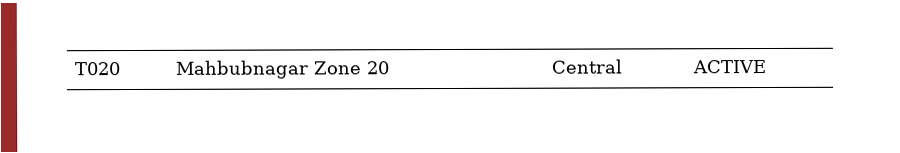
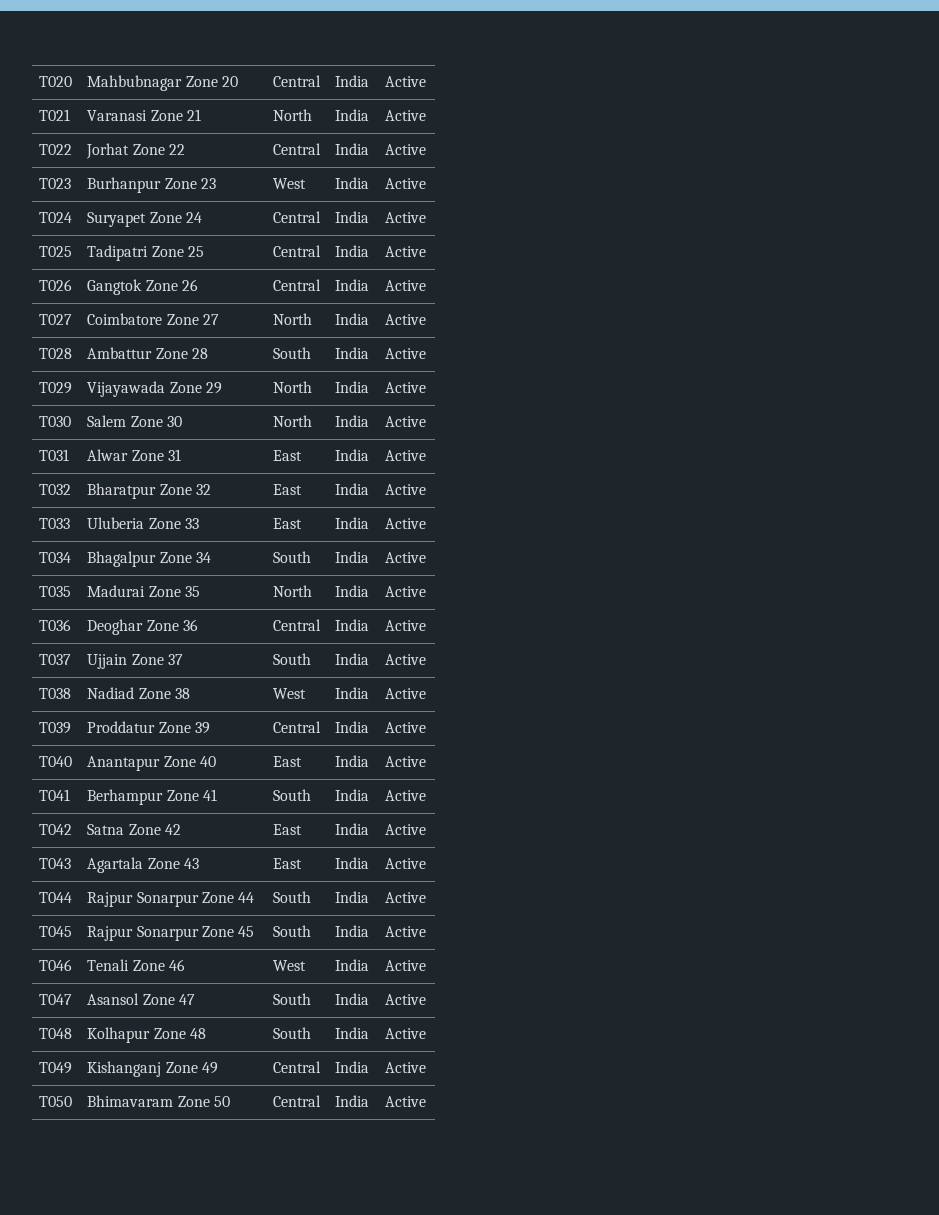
[692,60,767,74] ACTIVE -> [335,75,370,87] [385,76,427,87] [39,109,71,121] [87,109,201,121] [273,109,313,121] [335,109,370,121] [385,110,427,121] [39,144,73,155] [86,143,185,159] [273,143,322,155] [335,143,370,155] [385,144,427,155] [39,178,72,189] [87,177,216,193] [273,178,307,189] [335,177,370,189] [385,178,427,189] [39,212,73,223] [87,212,202,227] [273,211,322,223] [335,211,370,223] [385,212,427,223] [39,246,73,257] [87,245,204,261] [273,245,322,257] [335,245,370,257] [385,246,427,257] [39,279,73,291] [87,279,198,295] [273,279,322,291] [335,279,370,291] [385,280,427,291] [39,314,73,325] [87,313,219,325] [273,313,313,325] [335,313,370,325] [385,314,427,325] [39,348,73,359] [87,347,208,359] [273,347,312,359] [335,347,370,359] [385,348,427,359] [39,382,73,394] [87,381,222,397] [273,381,313,393] [335,381,370,393] [385,382,427,393] [39,416,72,427] [87,415,182,427] [273,415,313,427] [335,415,370,427] [385,416,427,427] [39,449,70,461] [87,449,181,461] [273,450,303,461] [335,449,370,461] [385,450,427,461] [39,484,72,495] [87,483,211,499] [273,484,303,495] [335,483,370,495] [385,484,427,495] [39,518,71,529] [87,517,199,529] [273,518,303,529] [335,517,370,529] [385,518,427,529] [39,552,72,563] [87,551,211,567] [273,551,312,563] [335,551,370,563] [385,552,427,563] [39,586,72,597] [87,585,200,597] [273,585,313,597] [335,585,370,597] [385,586,427,597] [39,619,72,631] [87,619,198,635] [273,619,322,631] [335,619,370,631] [385,620,427,631] [39,654,72,665] [87,654,183,669] [273,653,312,665] [335,653,370,665] [385,654,427,665] [39,688,72,699] [87,687,190,699] [273,688,307,699] [335,687,370,699] [385,688,427,699] [39,722,72,734] [87,721,210,734] [273,721,322,733] [335,721,370,733] [385,722,427,733] [39,756,73,767] [87,756,216,771] [273,756,303,767] [335,755,370,767] [385,756,427,767] [39,789,71,801] [87,789,217,805] [273,789,312,801] [335,789,370,801] [385,790,427,801] [39,824,73,835] [87,824,181,835] [273,824,303,835] [335,823,370,835] [385,824,427,835] [39,858,72,869] [87,857,199,873] [273,858,303,869] [335,857,370,869] [385,858,427,869] [39,892,73,903] [87,892,255,907] [273,891,312,903] [335,891,370,903] [385,892,427,903] [39,926,73,937] [87,926,255,941] [273,925,312,937] [335,925,370,937] [385,926,427,937] [39,959,73,971] [87,959,185,971] [273,960,307,971] [335,959,370,971] [385,960,427,971] [39,994,73,1005] [87,993,195,1005] [273,993,312,1005] [335,993,370,1005] [385,994,427,1005] [39,1028,73,1039] [87,1027,206,1043] [273,1027,312,1039] [335,1027,370,1039] [385,1028,427,1039] [39,1062,73,1074] [87,1061,218,1077] [273,1061,322,1073] [335,1061,370,1073] [385,1062,427,1073] [39,1096,73,1107] [87,1095,230,1107] [273,1095,322,1107] [335,1095,370,1107] [385,1096,427,1107] India | Active // T021 | Varanasi Zone 21 | North | India | Active // T022 | Jorhat Zone 22 | Central | India | Active // T023 | Burhanpur Zone 23 | West | India | Active // T024 | Suryapet Zone 24 | Central | India | Active // T025 | Tadipatri Zone 25 | Central | India | Active // T026 | Gangtok Zone 26 | Central | India | Active // T027 | Coimbatore Zone 27 | North | India | Active // T028 | Ambattur Zone 28 | South | India | Active // T029 | Vijayawada Zone 29 | North | India | Active // T030 | Salem Zone 30 | North | India | Active // T031 | Alwar Zone 31 | East | India | Active // T032 | Bharatpur Zone 32 | East | India | Active // T033 | Uluberia Zone 33 | East | India | Active // T034 | Bhagalpur Zone 34 | South | India | Active // T035 | Madurai Zone 35 | North | India | Active // T036 | Deoghar Zone 36 | Central | India | Active // T037 | Ujjain Zone 37 | South | India | Active // T038 | Nadiad Zone 38 | West | India | Active // T039 | Proddatur Zone 39 | Central | India | Active // T040 | Anantapur Zone 40 | East | India | Active // T041 | Berhampur Zone 41 | South | India | Active // T042 | Satna Zone 42 | East | India | Active // T043 | Agartala Zone 43 | East | India | Active // T044 | Rajpur Sonarpur Zone 44 | South | India | Active // T045 | Rajpur Sonarpur Zone 45 | South | India | Active // T046 | Tenali Zone 46 | West | India | Active // T047 | Asansol Zone 47 | South | India | Active // T048 | Kolhapur Zone 48 | South | India | Active // T049 | Kishanganj Zone 49 | Central | India | Active // T050 | Bhimavaram Zone 50 | Central | India | Active

